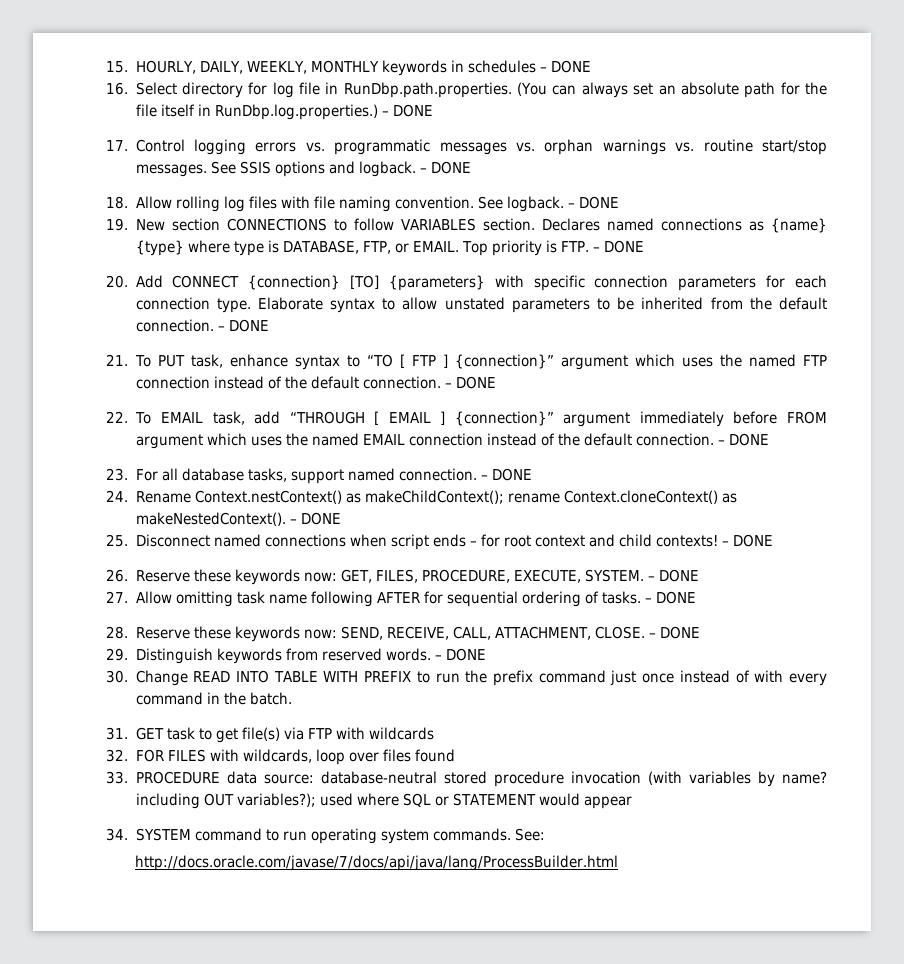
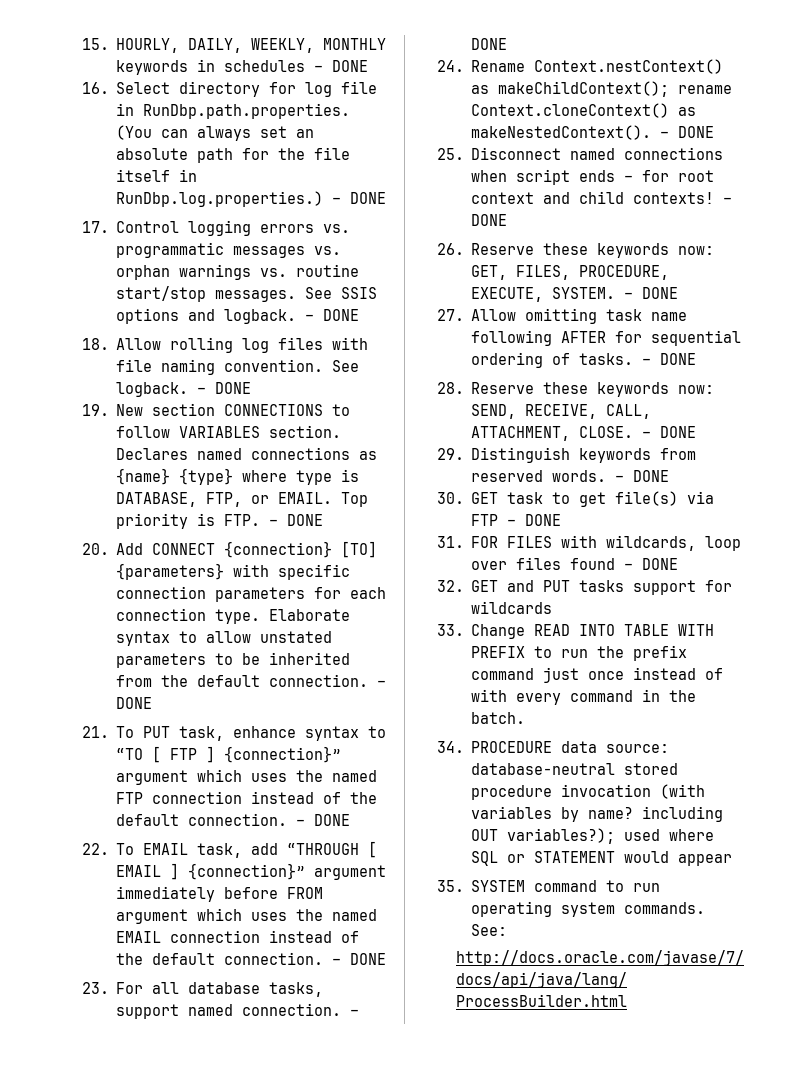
(129, 676) none -> [470,491,714,507] [470,514,561,526] [436,535,741,551] [470,557,678,570] [436,580,732,595] [470,601,552,614] [436,624,464,636] GET task to get file(s) via FTP – DONE // 31. FOR FILES with wildcards, loop over files found – DONE // 32. GET and PUT tasks support for wildcards // 33.
[106,727,434,743] [106,749,455,765] [106,771,129,784] 31. GET task to get file(s) via FTP with wildcards // 32. FOR FILES with wildcards, loop over files found // 33. -> [436,741,464,753] 34.
[106,828,129,841] 34. -> [436,880,464,892] 35.

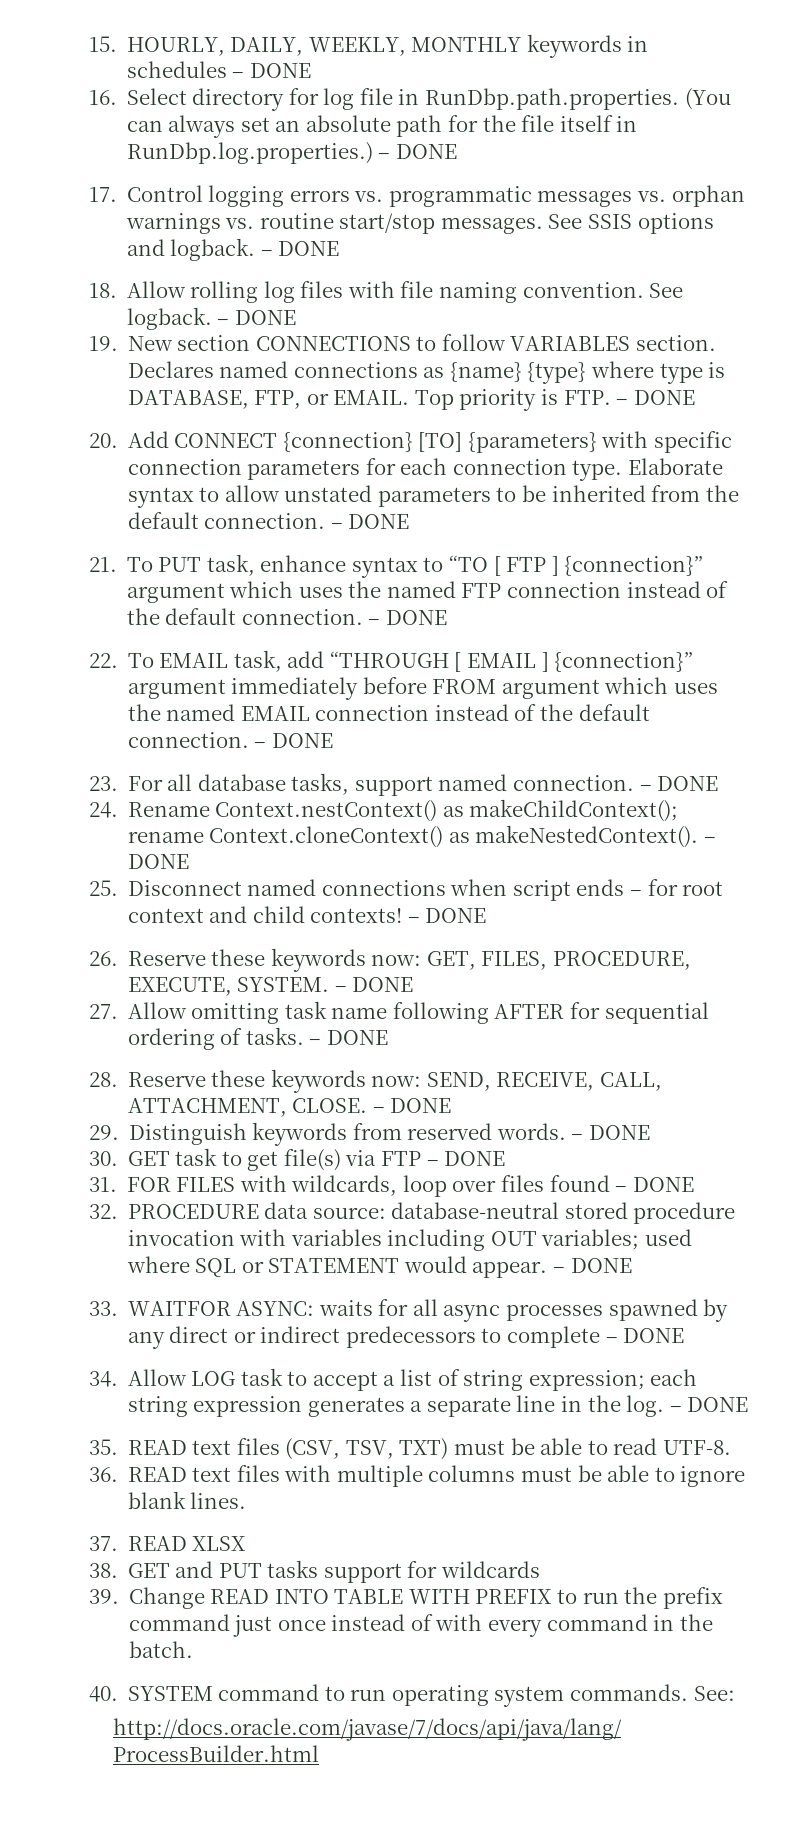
(464, 586) none -> [127,1202,736,1224] [127,1229,692,1251] [126,1256,632,1278] [88,1299,729,1322] [127,1326,685,1349] [88,1368,698,1391] [127,1395,749,1417] [88,1438,731,1460] [88,1465,746,1487] [127,1491,247,1509] [88,1536,247,1551] [88,1563,118,1578] PROCEDURE data source: database-neutral stored procedure invocation with variables including OUT variables; used where SQL or STATEMENT would appear. – DONE // 33. WAITFOR ASYNC: waits for all async processes spawned by any direct or indirect predecessors to complete – DONE // 34. Allow LOG task to accept a list of string expression; each string expression generates a separate line in the log. – DONE // 35. READ text files (CSV, TSV, TXT) must be able to read UTF-8. // 36. READ text files with multiple columns must be able to ignore blank lines. // 37. READ XLSX // 38.
[436,624,464,636] 33. -> [88,1589,119,1604] 39.
[436,741,669,753] [470,763,678,775] [470,784,705,800] [470,806,723,822] [470,828,714,844] [470,851,732,866] [436,880,464,892] 34. PROCEDURE data source: database-neutral stored procedure invocation (with variables by name? including OUT variables?); used where SQL or STATEMENT would appear // 35. -> [88,1686,118,1702] 40.

